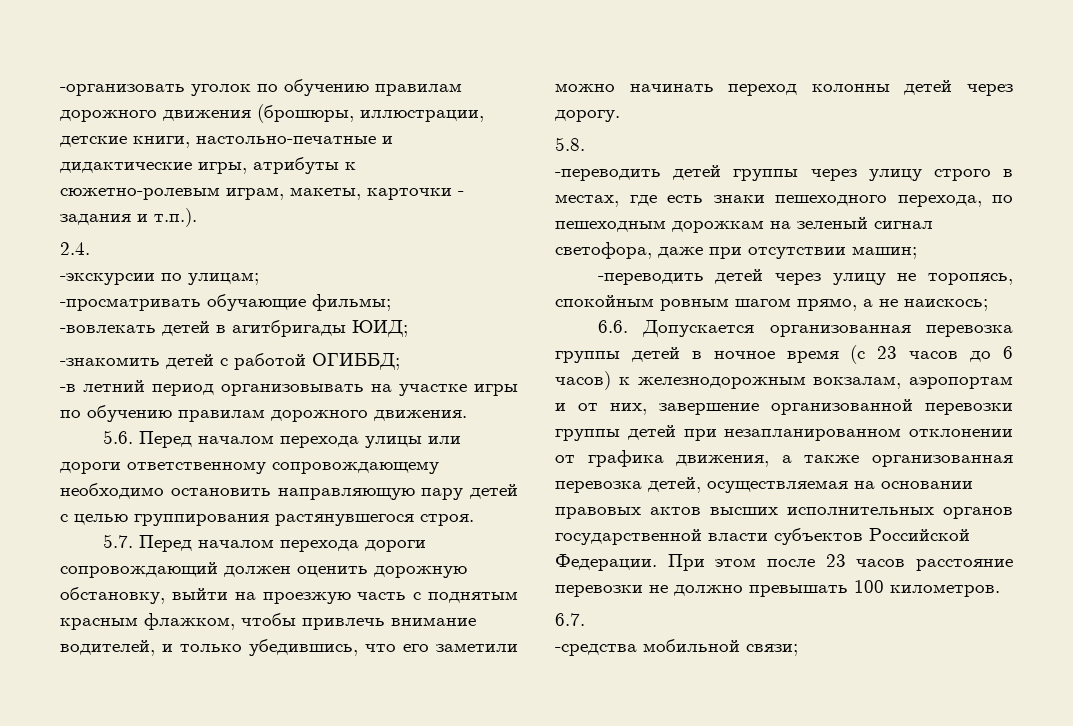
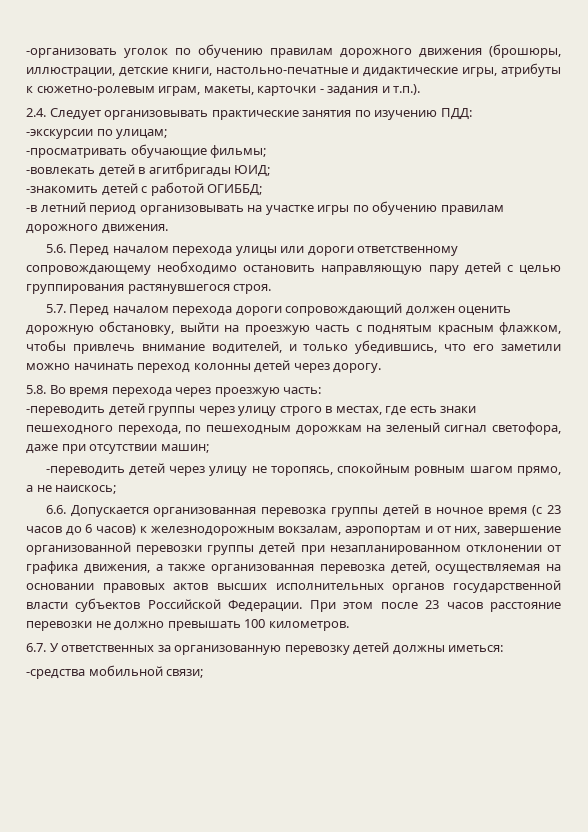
(90, 248) none -> [49,108,472,120] Следует организовывать практические занятия по изучению ПДД:
(585, 144) none -> [49,385,322,397] Во время перехода через проезжую часть:
(585, 619) none -> [49,642,504,655] У ответственных за организованную перевозку детей должны иметься:

